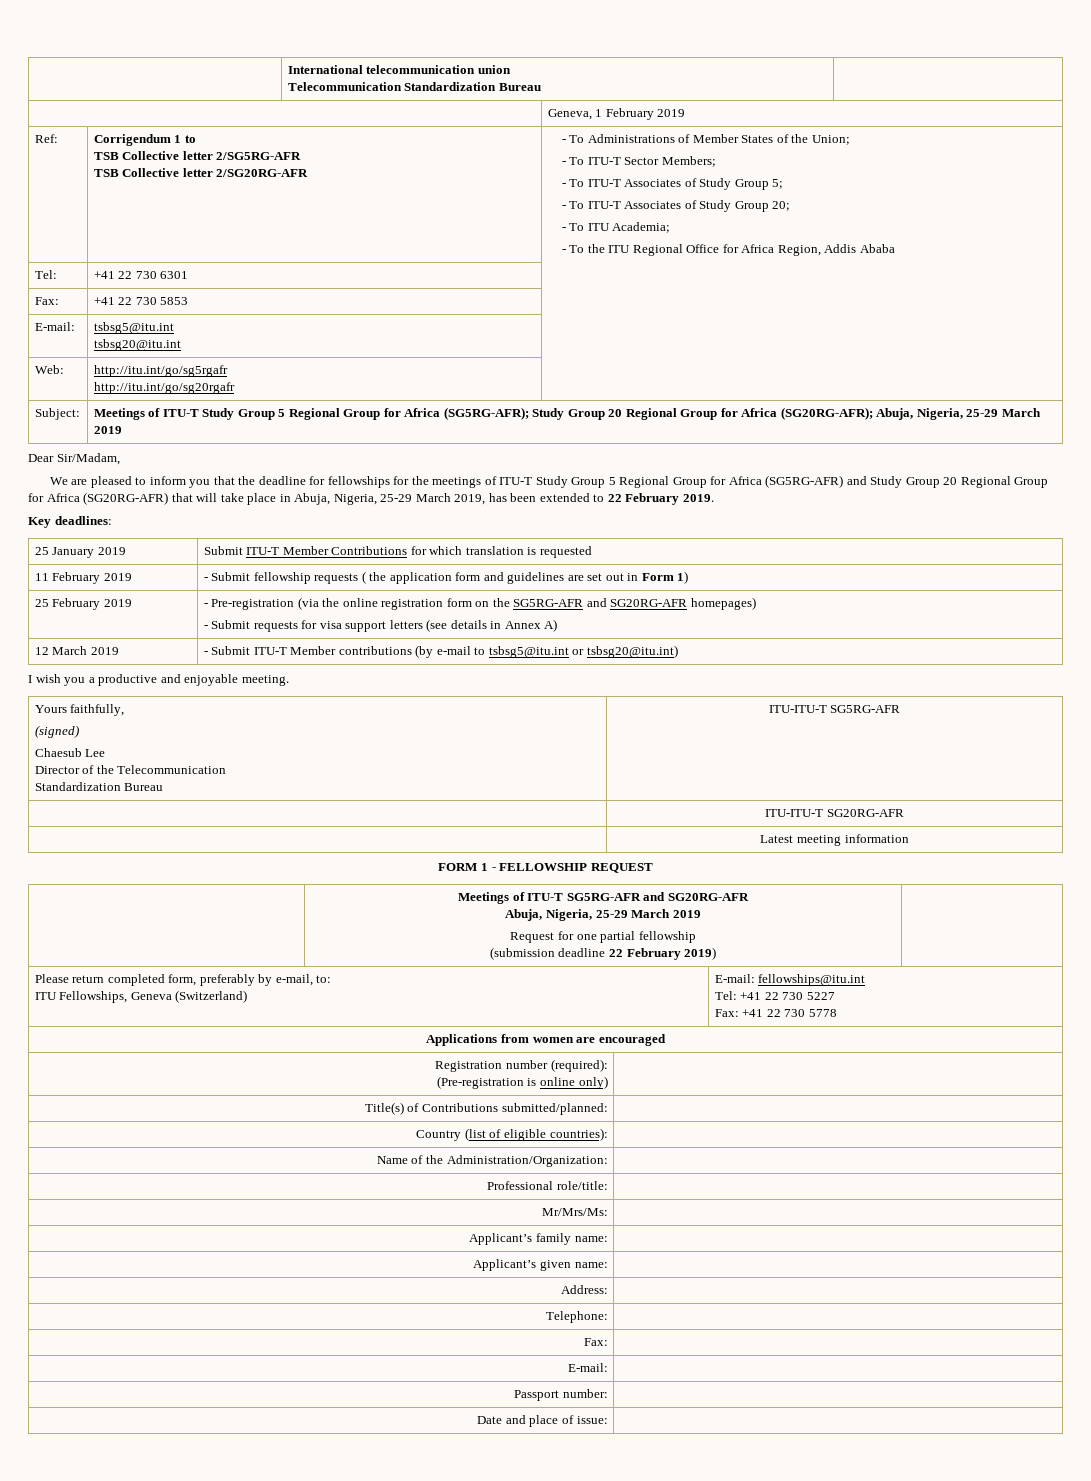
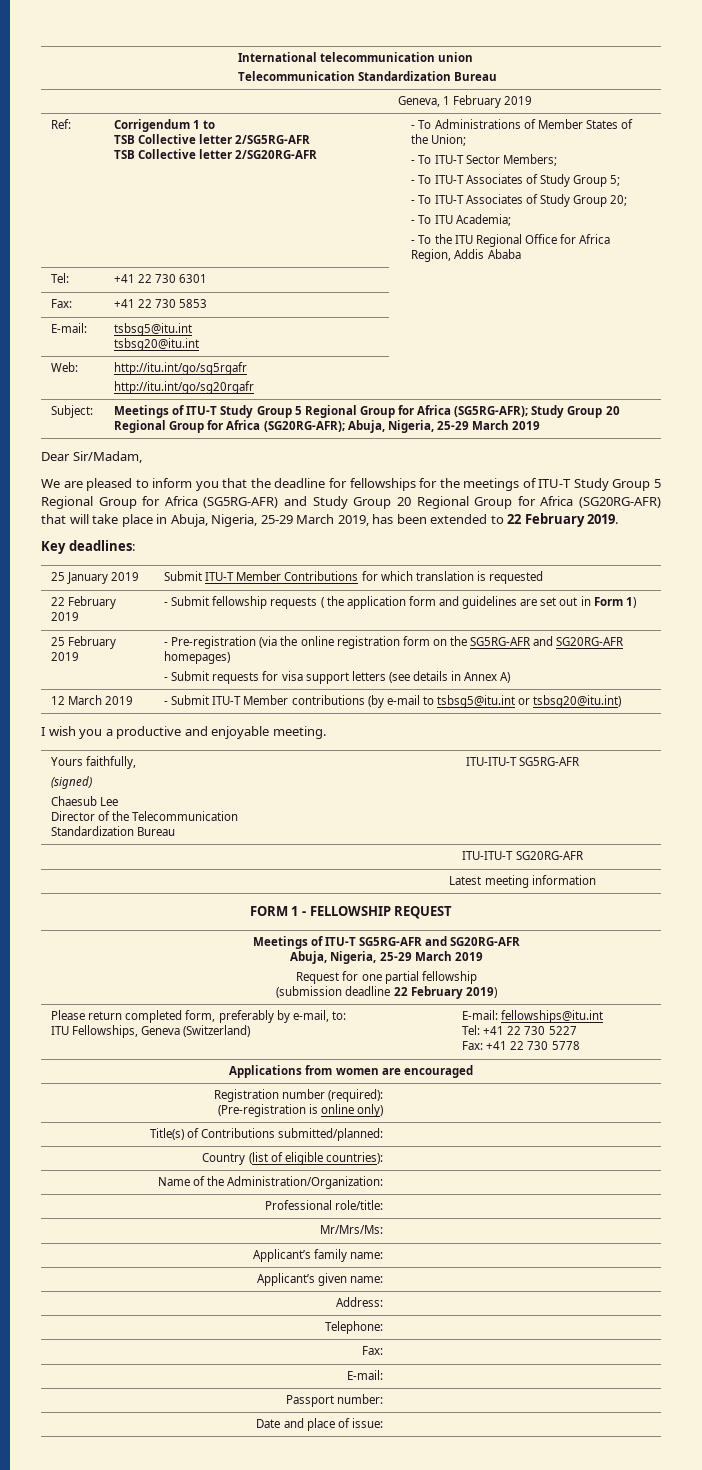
[34,573,49,581] 11 -> [51,597,66,606] 22

